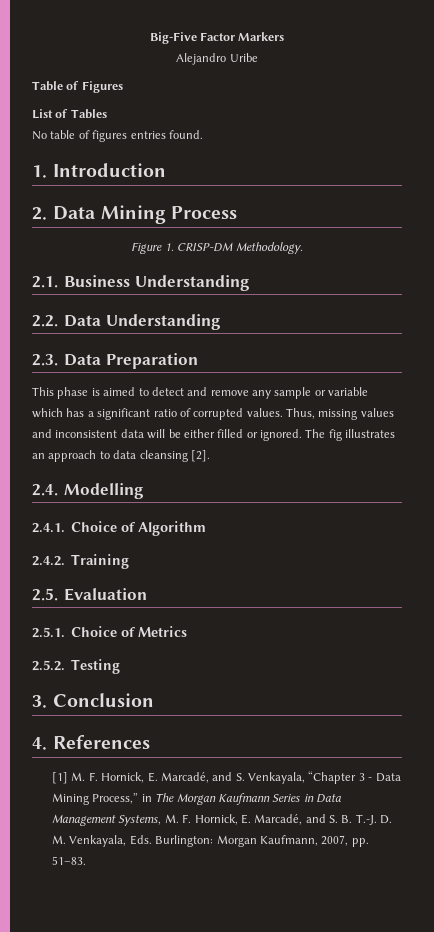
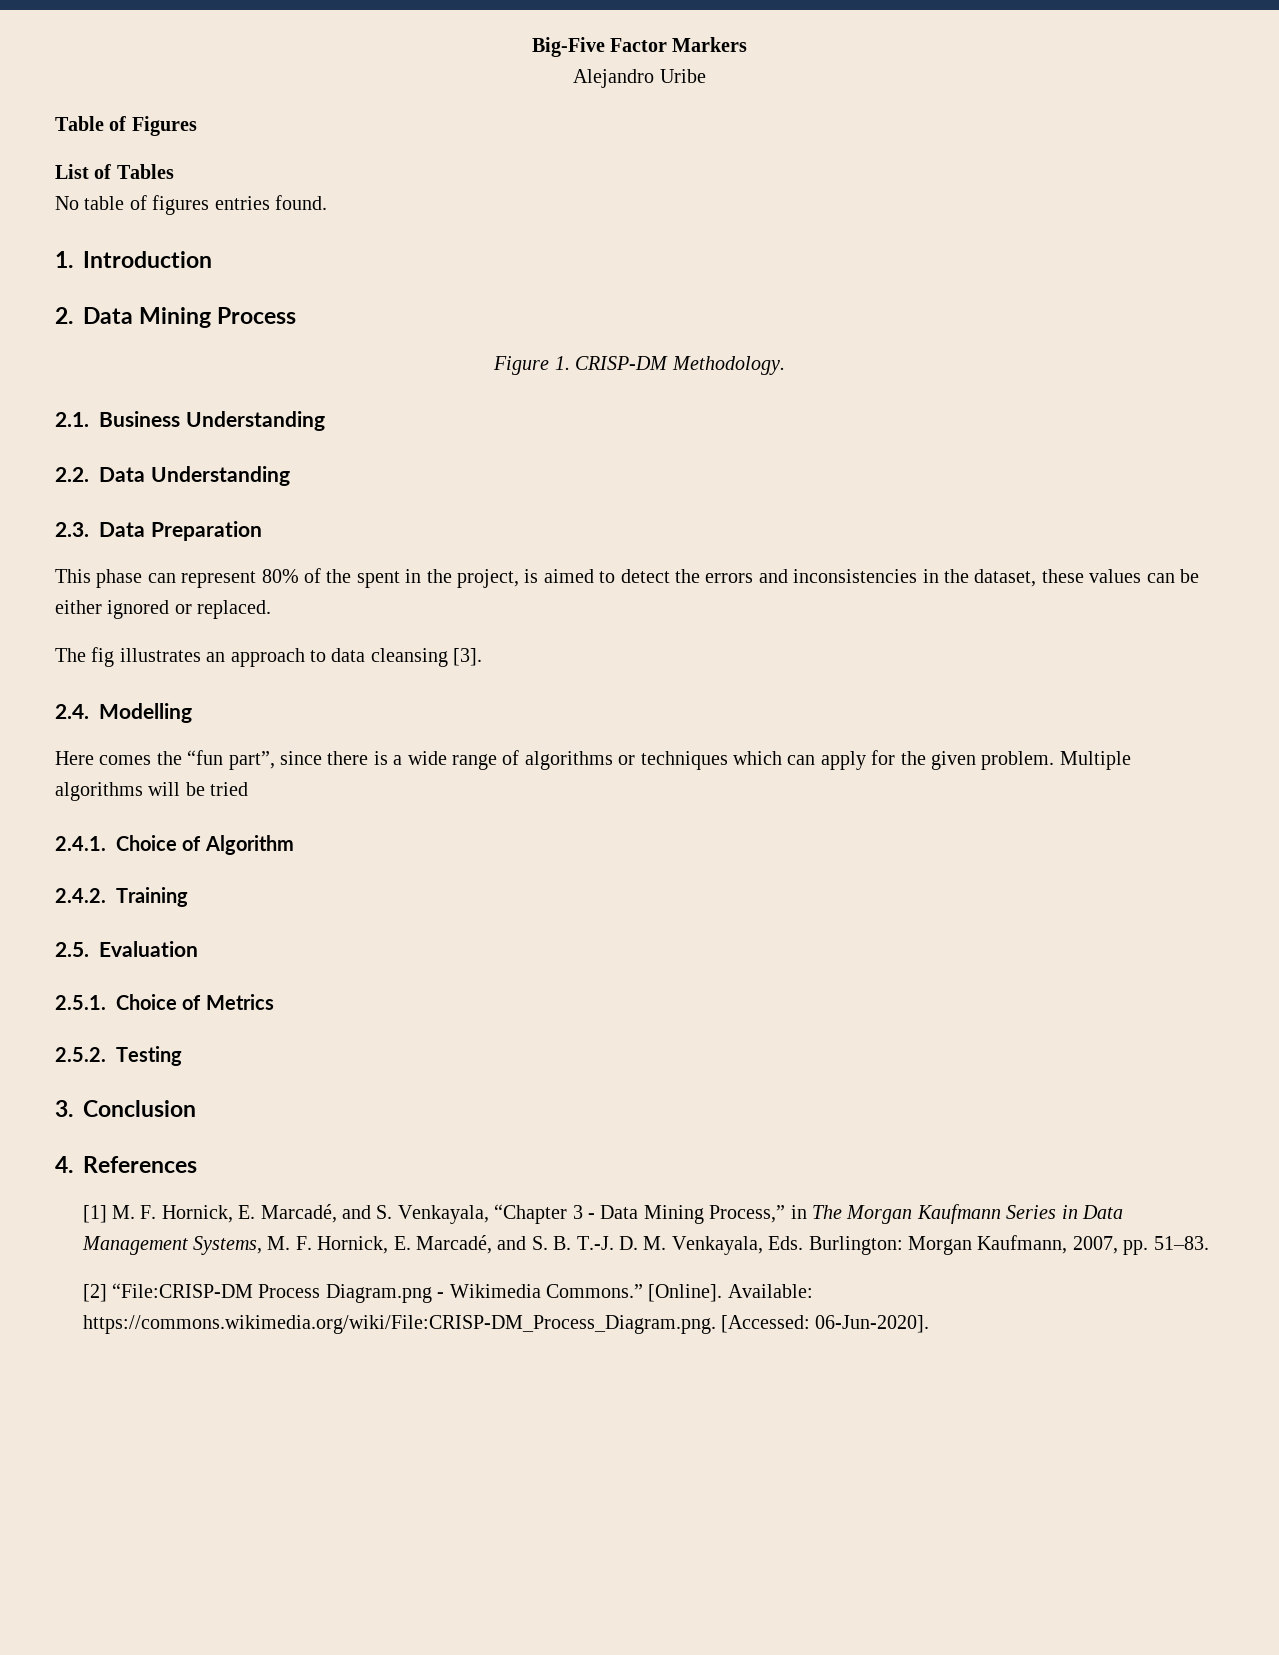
[91,387,369,399] [32,408,394,420] [32,429,302,441] is aimed to detect and remove any sample or variable which has a significant ratio of corrupted values. Thus, missing values and inconsistent data will be either filled or ignored. -> [147,568,1199,588] [55,600,272,619] can represent 80% of the spent in the project, is aimed to detect the errors and inconsistencies in the dataset, these values can be either ignored or replaced. //
[190,450,210,462] [2]. -> [453,648,483,666] [3].
(145, 491) none -> [55,750,1131,770] [55,782,249,801] // Here comes the “fun part”, since there is a wide range of algorithms or techniques which can apply for the given problem. Multiple algorithms will be tried
(87, 860) none -> [82,1283,813,1303] [82,1315,930,1334] // [2] “File:CRISP-DM Process Diagram.png - Wikimedia Commons.” [Online]. Available: https://commons.wikimedia.org/wiki/File:CRISP-DM_Process_Diagram.png. [Accessed: 06-Jun-2020].

